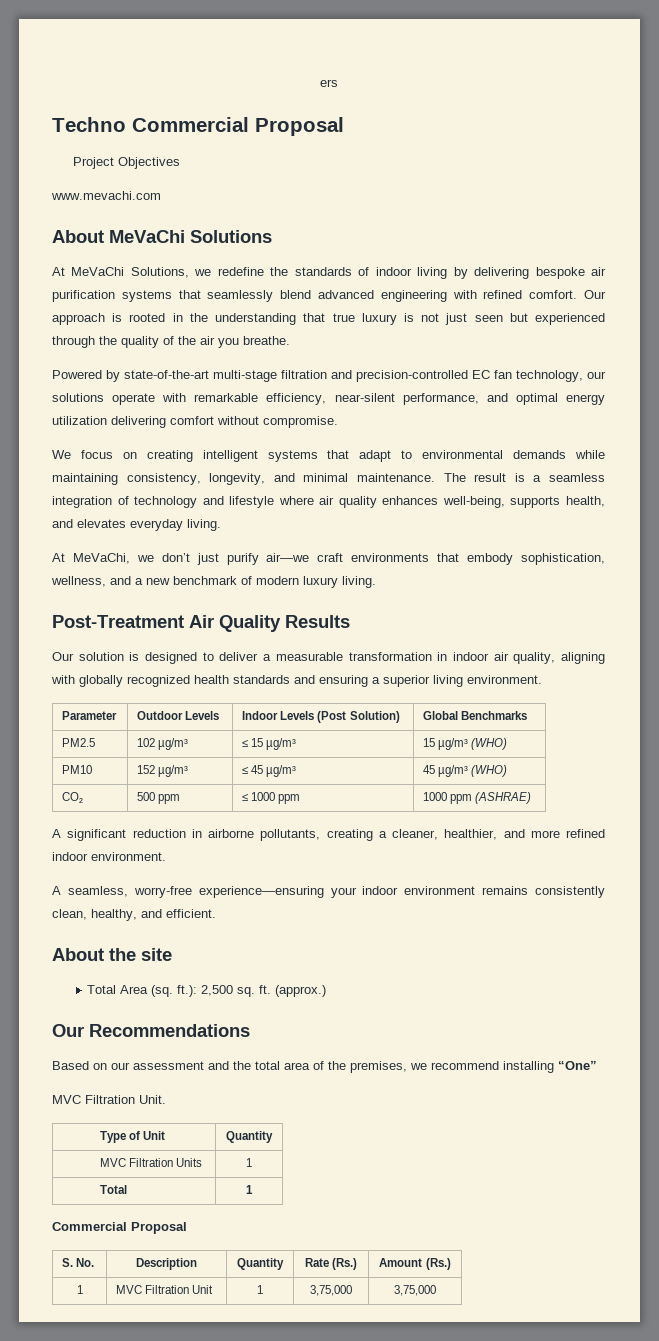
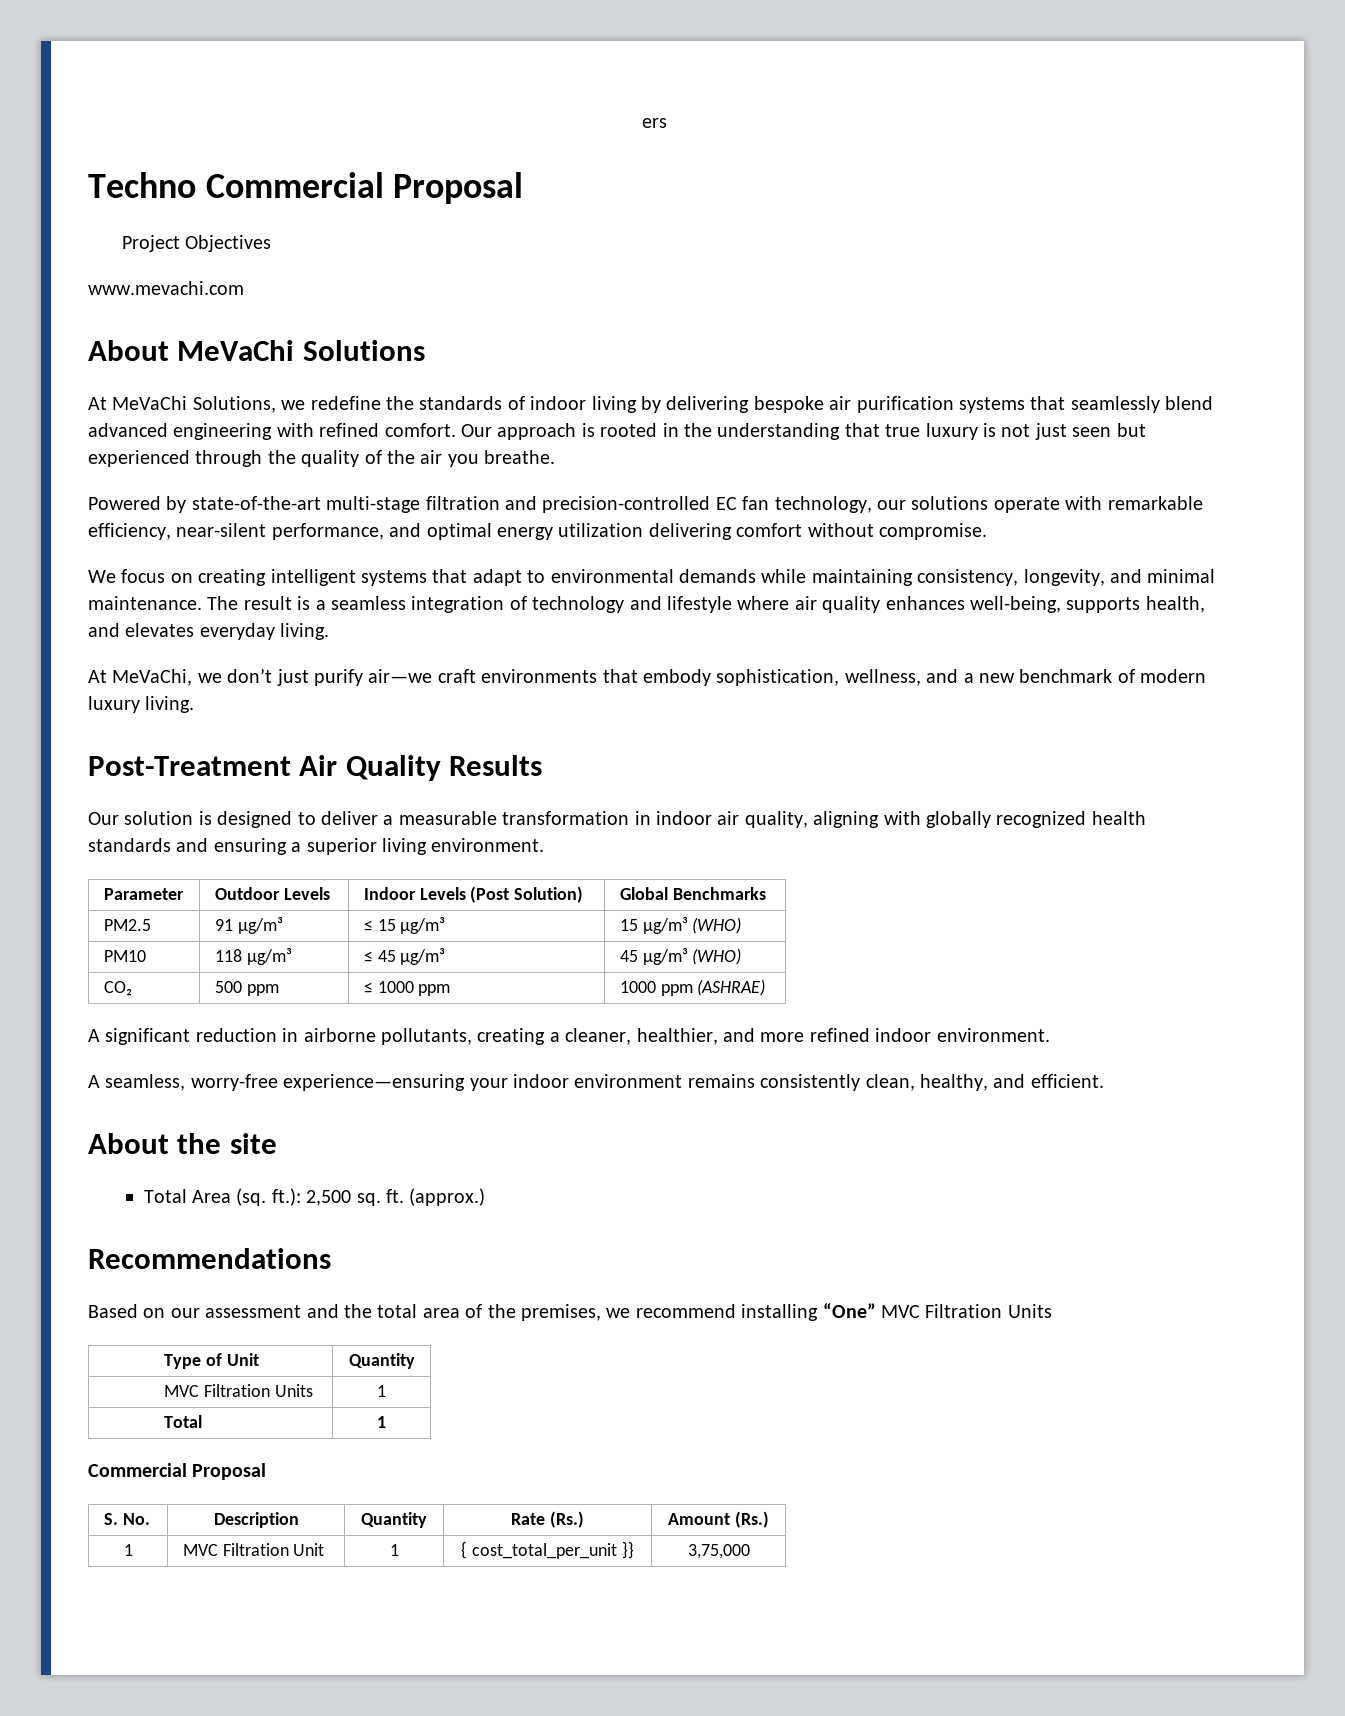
[137,738,156,747] 102 -> [214,919,233,931] 91
[137,765,156,774] 152 -> [214,949,242,962] 118
[52,1024,84,1037] Our -> (486, 1197) none
[52,1095,166,1104] // MVC Filtration Unit. -> [880,1304,1052,1318] MVC Filtration Units
[310,1285,352,1296] 3,75,000 -> [461,1541,634,1559] { cost_total_per_unit }}

